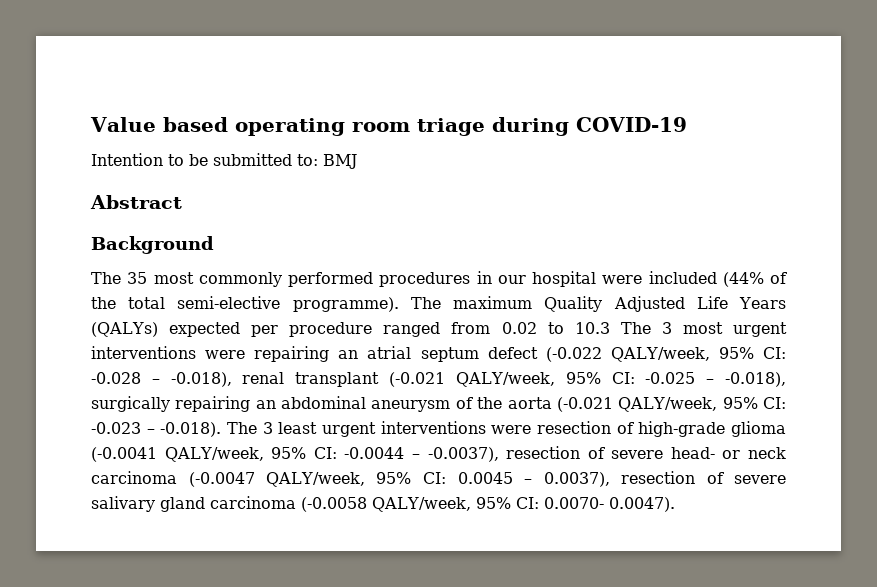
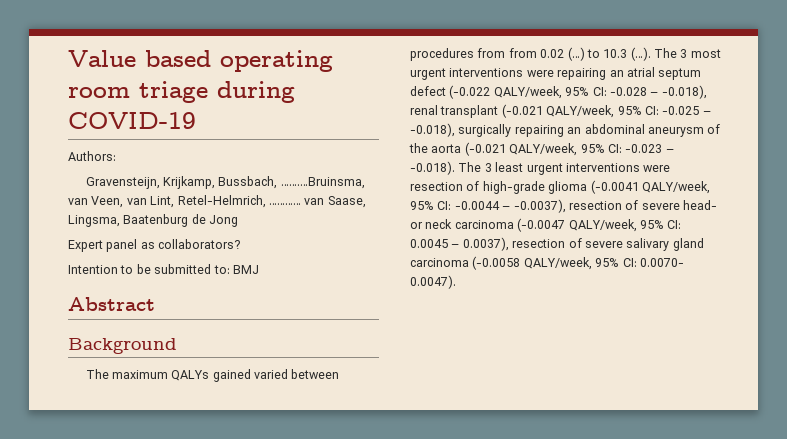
(687, 124) none -> [68,151,116,161] [85,176,365,189] [68,195,366,208] [68,214,239,227] [68,239,241,252] // Authors: // Gravensteijn, Krijkamp, Bussbach, …….…Bruinsma, van Veen, van Lint, Retel-Helmrich, ………… van Saase, Lingsma, Baatenburg de Jong // Expert panel as collaborators?
[127,271,787,287] [91,296,787,312] [91,322,441,337] 35 most commonly performed procedures in our hospital were included (44% of the total semi-elective programme). The maximum Quality Adjusted Life Years (QALYs) expected per procedure ranged -> [111,369,340,382] [410,48,506,61] maximum QALYs gained varied between procedures from
(537, 328) none -> [567,47,585,61] (…)
(610, 328) none -> [630,47,651,61] (…).

